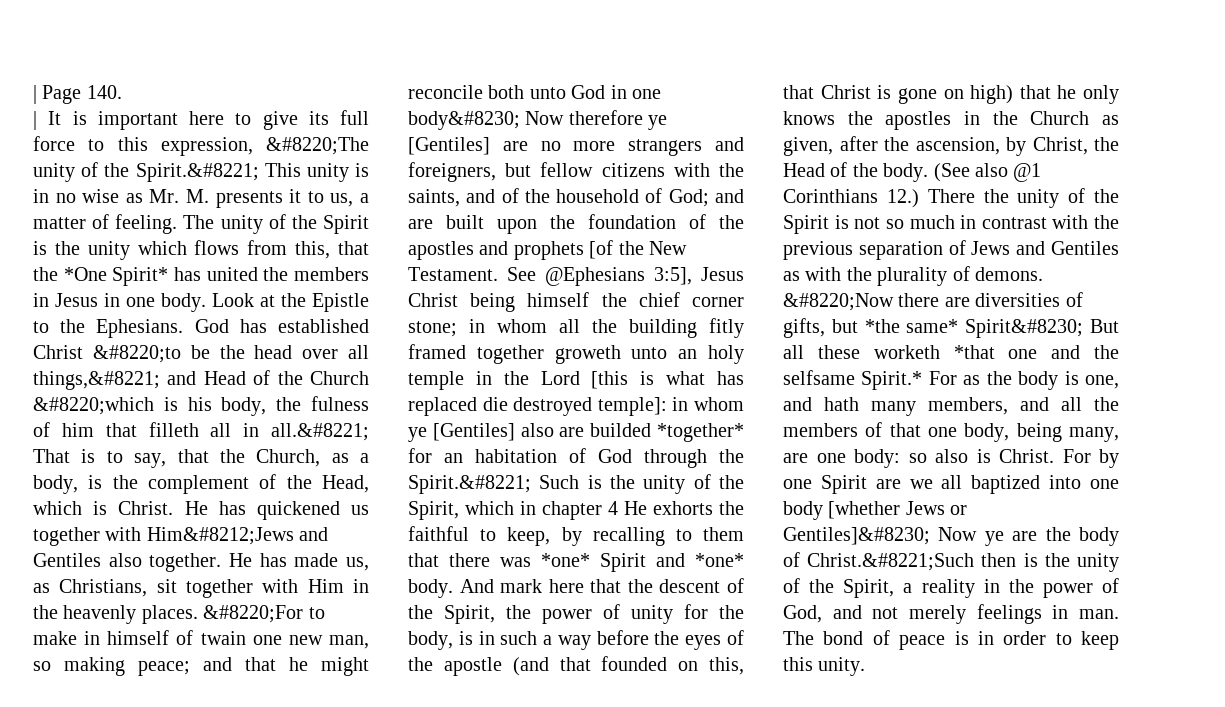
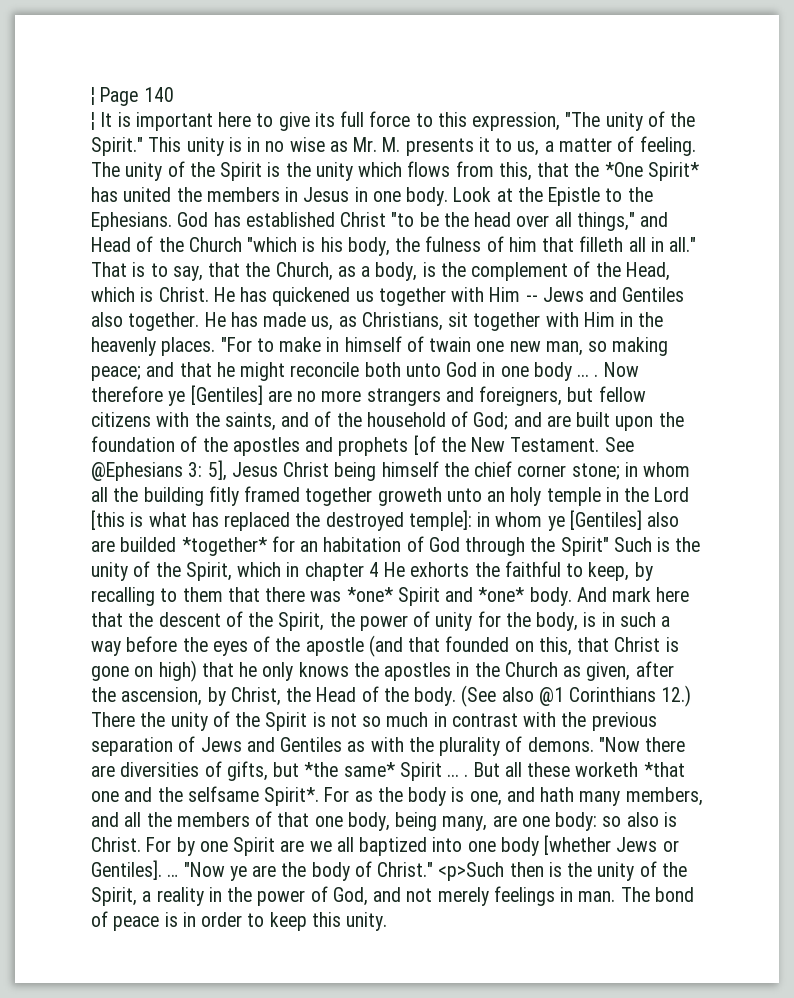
[33,85,122,104] [33,111,37,130] | Page 140. // | -> [91,87,174,106] [91,112,95,130] ¦ Page 140 // ¦
[266,137,369,155] [33,162,259,182] &#8220;The unity of the Spirit.&#8221; -> [565,111,696,131] [91,137,143,156] "The unity of the Spirit."
[92,345,181,363] &#8220;to -> [391,212,415,227] "to
[33,371,160,390] things,&#8221; -> [576,212,635,231] things,"
[33,397,154,415] &#8220;which -> [247,237,298,252] "which
[271,423,369,441] all.&#8221; -> [669,237,697,252] all."
[146,527,294,545] Him&#8212;Jews -> [489,287,584,302] Him -- Jews
[203,605,304,623] &#8220;For -> [220,337,252,352] "For
[408,111,520,130] body&#8230; -> [533,362,599,381] body ... .
[654,267,692,285] 3:5], -> [188,460,227,481] 3: 5],
[482,397,508,411] die -> [295,512,321,527] the
[408,475,531,494] Spirit.&#8221; -> [560,537,609,556] Spirit"
[783,293,894,311] &#8220;Now -> [598,737,640,752] "Now
[965,319,1084,338] Spirit&#8230; -> [399,762,469,781] Spirit ... .
[861,371,923,390] Spirit.* -> [264,787,320,806] Spirit*.
[783,527,978,545] Gentiles]&#8230; Now -> [91,860,225,880] Gentiles]. … "Now
[807,553,975,571] Christ.&#8221;Such -> [377,862,505,881] Christ." <p>Such

